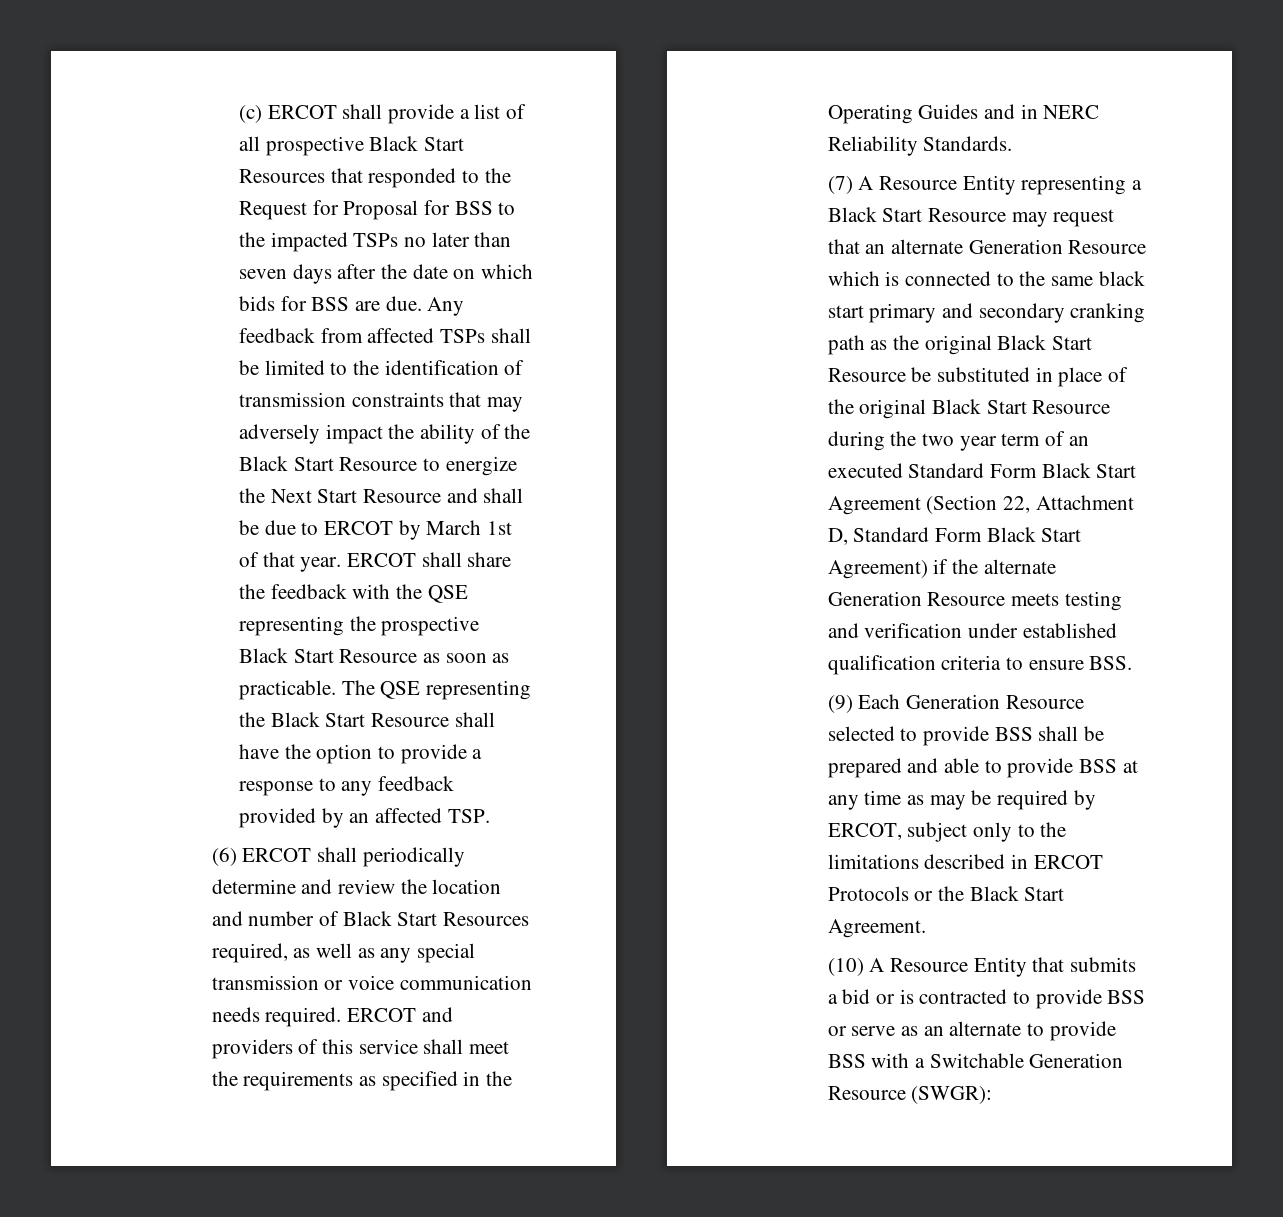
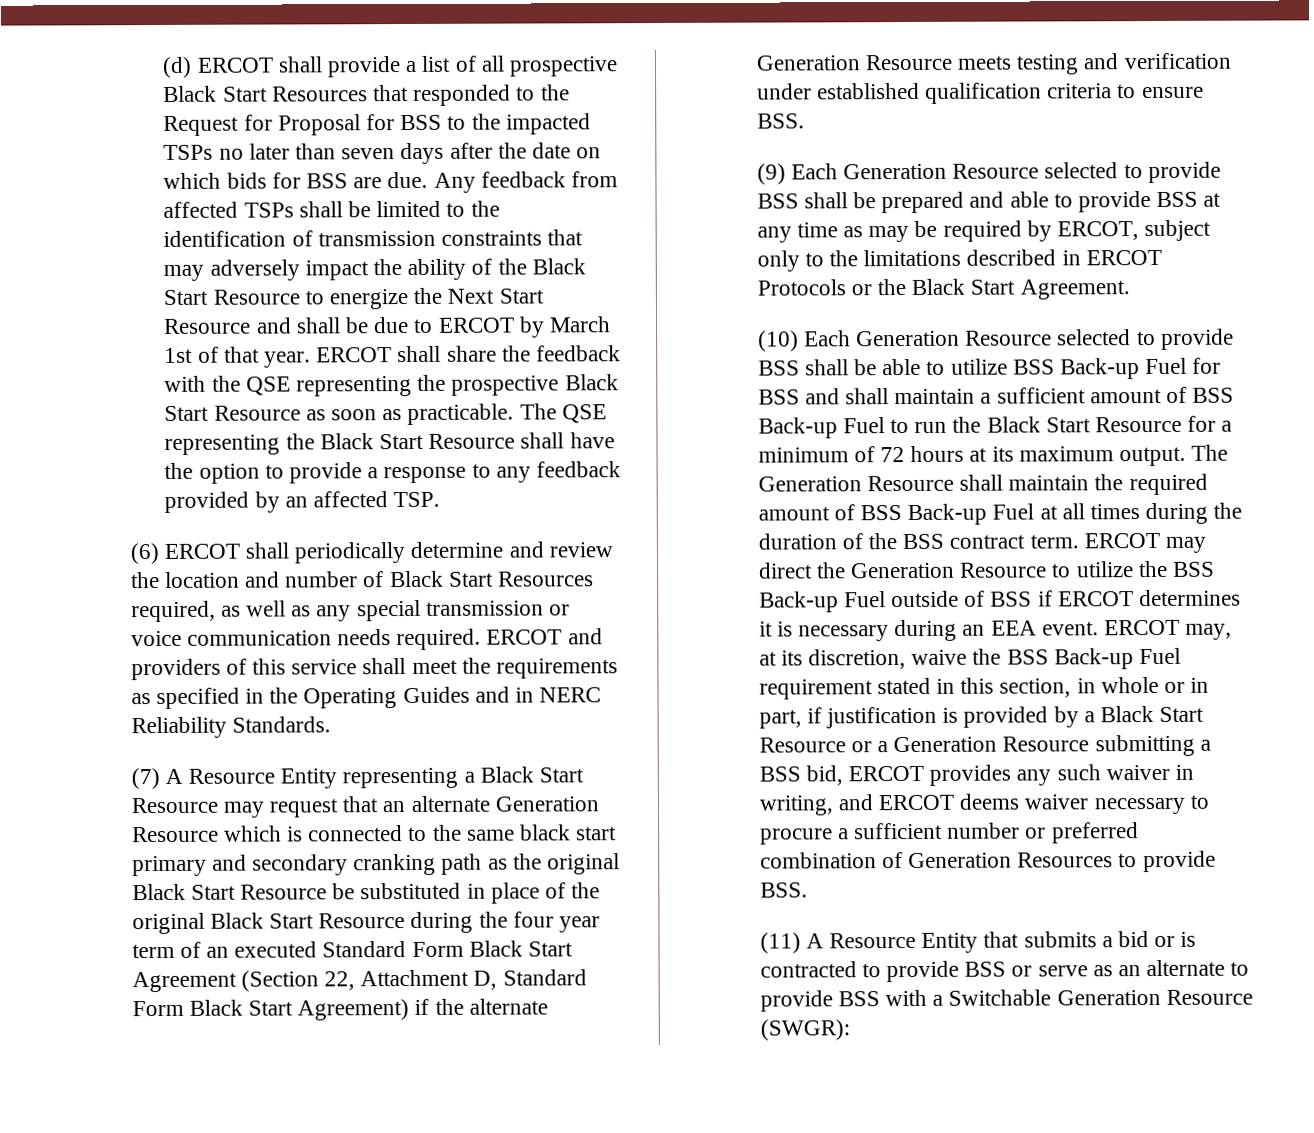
[238,105,262,123] (c) -> [162,56,193,78] (d)
[921,433,954,446] two -> [512,911,554,928] four
(864, 967) none -> [803,328,1234,350] [757,357,1222,380] [757,386,1235,405] [757,415,1233,439] [757,444,1229,467] [757,473,1208,496] [757,502,1243,525] [757,532,1207,553] [757,560,1216,579] [758,589,1242,613] [758,619,1233,642] [758,647,1182,670] [758,676,1210,700] [758,706,1205,729] [758,734,1211,757] [758,764,1195,786] [758,793,1209,816] [759,822,1139,845] [759,850,1216,873] [759,882,808,898] [759,932,801,954] Each Generation Resource selected to provide BSS shall be able to utilize BSS Back-up Fuel for BSS and shall maintain a sufficient amount of BSS Back-up Fuel to run the Black Start Resource for a minimum of 72 hours at its maximum output. The Generation Resource shall maintain the required amount of BSS Back-up Fuel at all times during the duration of the BSS contract term. ERCOT may direct the Generation Resource to utilize the BSS Back-up Fuel outside of BSS if ERCOT determines it is necessary during an EEA event. ERCOT may, at its discretion, waive the BSS Back-up Fuel requirement stated in this section, in whole or in part, if justification is provided by a Black Start Resource or a Generation Resource submitting a BSS bid, ERCOT provides any such waiver in writing, and ERCOT deems waiver necessary to procure a sufficient number or preferred combination of Generation Resources to provide BSS. // (11)

